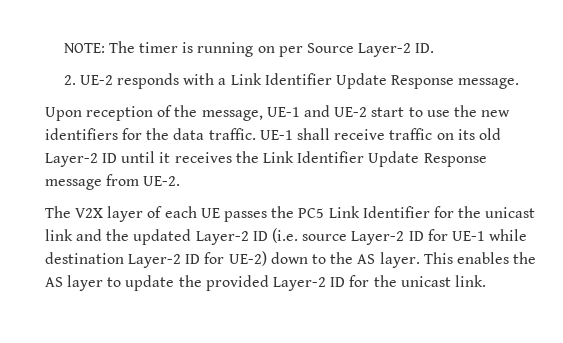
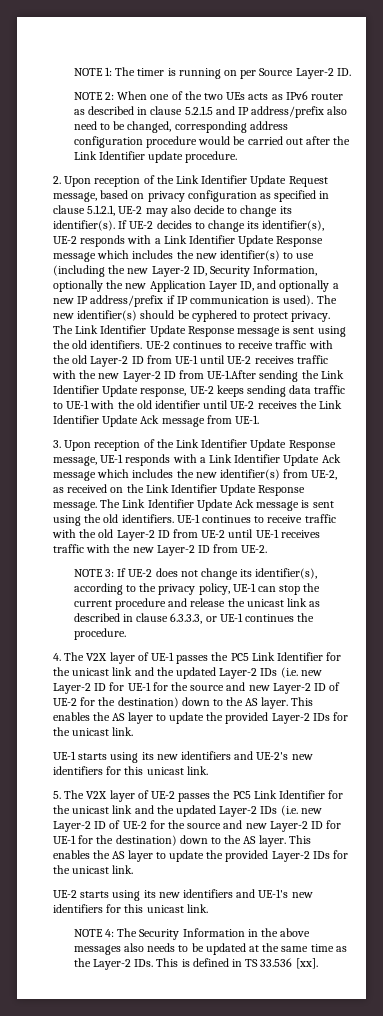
[63,43,105,53] NOTE: -> [73,67,112,76] NOTE 1:
[63,75,76,85] 2. -> [73,91,344,100] [73,106,348,118] [73,121,288,133] [73,136,351,148] [73,151,238,163] [52,175,328,187] [52,190,330,202] [52,205,292,217] [52,220,325,232] NOTE 2: When one of the two UEs acts as IPv6 router as described in clause 5.2.1.5 and IP address/prefix also need to be changed, corresponding address configuration procedure would be carried out after the Link Identifier update procedure. // 2. Upon reception of the Link Identifier Update Request message, based on privacy configuration as specified in clause 5.1.2.1, UE-2 may also decide to change its identifier(s). If UE-2 decides to change its identifier(s),
[458,78,520,89] [44,105,405,121] message. // Upon reception of the message, UE-1 and UE-2 start -> [52,250,280,262] message which includes the new identifier(s)
[453,105,511,117] [44,128,501,140] [44,151,171,167] the new identifiers for the data traffic. UE-1 shall receive traffic on its old Layer-2 ID until it -> [52,265,318,277] [52,280,339,292] [52,295,337,307] [52,310,331,322] [52,325,346,337] [52,340,333,349] [52,355,328,367] [51,370,344,382] [52,385,346,397] [52,400,255,409] (including the new Layer-2 ID, Security Information, optionally the new Application Layer ID, and optionally a new IP address/prefix if IP communication is used). The new identifier(s) should be cyphered to protect privacy. The Link Identifier Update Response message is sent using the old identifiers. UE-2 continues to receive traffic with the old Layer-2 ID from UE-1 until UE-2 receives traffic with the new Layer-2 ID from UE-1.After sending the Link Identifier Update response, UE-2 keeps sending data traffic to UE-1 with the old identifier until UE-2
[423,153,487,167] [44,174,181,190] [44,206,220,222] Response message from UE-2. // The V2X layer of each UE -> [140,415,259,427] [52,439,336,451] [52,454,341,466] [52,469,338,481] [52,484,306,496] [52,499,334,511] [52,514,336,526] [51,529,320,541] [52,544,268,556] [73,568,318,580] [73,583,321,595] [73,598,321,610] [73,613,315,624] [73,628,126,640] [52,652,174,664] Ack message from UE-1. // 3. Upon reception of the Link Identifier Update Response message, UE-1 responds with a Link Identifier Update Ack message which includes the new identifier(s) from UE-2, as received on the Link Identifier Update Response message. The Link Identifier Update Ack message is sent using the old identifiers. UE-1 continues to receive traffic with the old Layer-2 ID from UE-2 until UE-1 receives traffic with the new Layer-2 ID from UE-2. // NOTE 3: If UE-2 does not change its identifier(s), according to the privacy policy, UE-1 can stop the current procedure and release the unicast link as described in clause 6.3.3.3, or UE-1 continues the procedure. // 4. The V2X layer of UE-1
[252,228,528,245] [44,251,267,268] ID (i.e. source Layer-2 ID for UE-1 while destination Layer-2 ID for UE-2) -> [260,667,322,678] [52,682,341,694] [52,697,179,708] IDs (i.e. new Layer-2 ID for UE-1 for the source and new Layer-2 ID of UE-2 for the destination)
[330,275,486,287] ID for the unicast link. -> [312,712,349,721] [52,727,134,736] [52,751,313,763] [52,766,208,775] [52,790,344,802] [52,805,322,817] [52,820,342,832] [52,835,311,847] [52,850,349,862] [52,865,134,874] [52,889,313,901] [52,904,208,913] [73,928,311,940] [73,943,347,955] [73,958,318,970] IDs for the unicast link. // UE-1 starts using its new identifiers and UE-2's new identifiers for this unicast link. // 5. The V2X layer of UE-2 passes the PC5 Link Identifier for the unicast link and the updated Layer-2 IDs (i.e. new Layer-2 ID of UE-2 for the source and new Layer-2 ID for UE-1 for the destination) down to the AS layer. This enables the AS layer to update the provided Layer-2 IDs for the unicast link. // UE-2 starts using its new identifiers and UE-1's new identifiers for this unicast link. // NOTE 4: The Security Information in the above messages also needs to be updated at the same time as the Layer-2 IDs. This is defined in TS 33.536 [xx].

